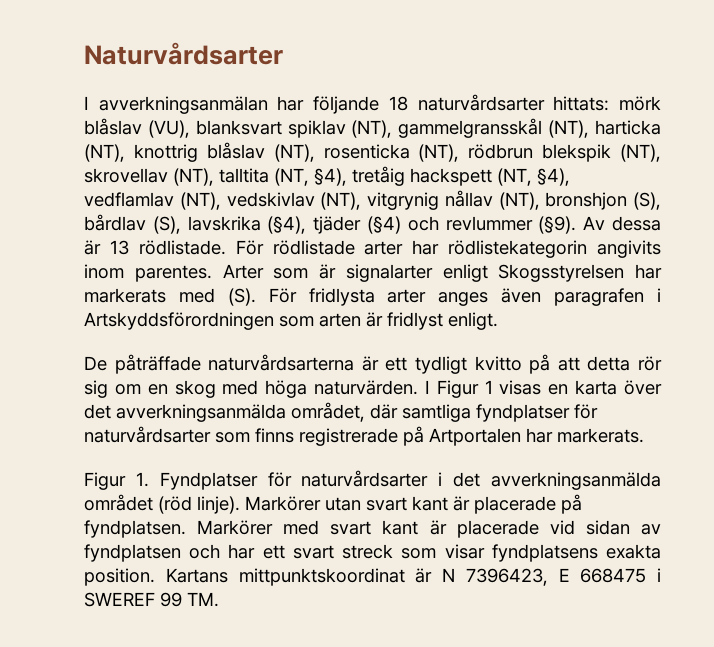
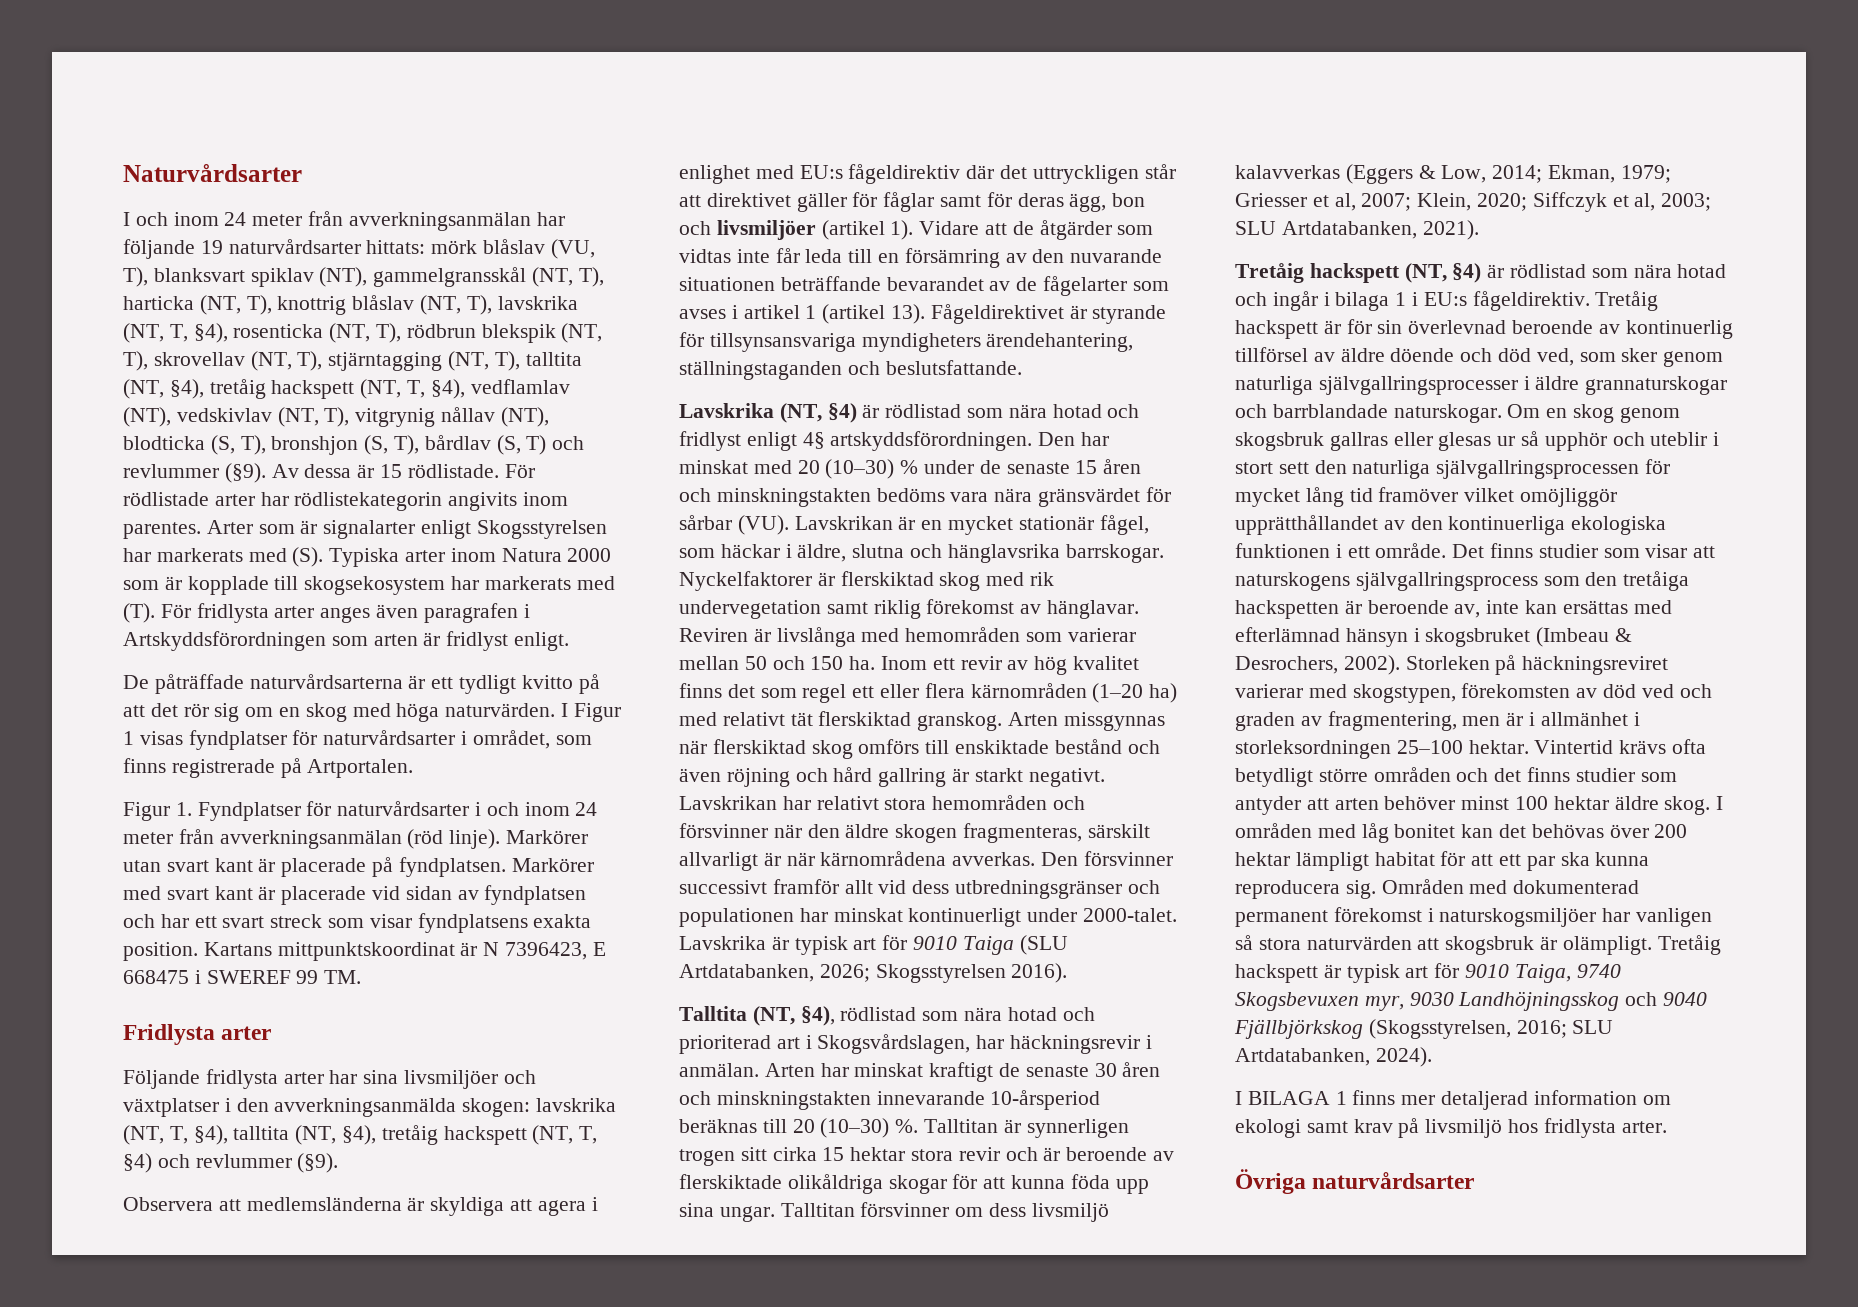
(89, 103) none -> [135,211,344,226] och inom 24 meter från
[388,96,408,111] 18 -> [200,240,223,254] 19
[147,120,190,138] (VU), -> [550,239,595,259] [123,267,148,287] (VU, T),
[548,120,661,138] [84,142,661,162] [84,166,532,186] (NT), harticka (NT), knottrig blåslav (NT), rosenticka (NT), rödbrun blekspik (NT), skrovellav (NT), talltita (NT, §4), tretåig hackspett (NT, -> [532,267,604,287] [123,295,578,315] [123,323,603,343] [123,351,582,371] [123,379,426,399] (NT, T), harticka (NT, T), knottrig blåslav (NT, T), lavskrika (NT, T, §4), rosenticka (NT, T), rödbrun blekspik (NT, T), skrovellav (NT, T), stjärntagging (NT, T), talltita (NT, §4), tretåig hackspett (NT, T,
[320,192,362,210] (NT), -> [277,407,350,427] (NT, T),
[545,192,661,210] [84,214,402,234] bronshjon (S), bårdlav (S), lavskrika (§4), tjäder (§4) -> [123,435,547,455] blodticka (S, T), bronshjon (S, T), bårdlav (S, T)
[109,240,129,255] 13 -> [380,464,403,478] 15
(256, 297) none -> [329,548,612,567] [123,576,615,595] [123,603,155,623] Typiska arter inom Natura 2000 som är kopplade till skogsekosystem har markerats med (T).
[587,356,631,371] detta -> [150,703,178,717] det
[548,380,663,395] [84,402,471,422] en karta över det avverkningsanmälda området, där samtliga -> (183, 738) none
(211, 434) none -> [461,730,550,749] i området,
[429,428,644,446] Artportalen har markerats. -> [307,759,414,778] Artportalen.
[453,472,661,490] [84,494,153,511] det avverkningsanmälda området -> [486,802,598,816] [123,829,402,849] och inom 24 meter från avverkningsanmälan
(219, 599) none -> [123,1024,272,1045] [123,1069,536,1089] [123,1098,617,1117] [123,1125,598,1145] [123,1153,339,1173] [123,1197,598,1216] [679,164,1176,184] [679,192,1146,212] [679,220,1154,240] [679,248,1163,268] [679,276,1169,296] [679,304,1167,324] [679,332,1134,352] [679,360,1022,380] [679,403,1140,423] [679,431,1110,451] [679,459,1142,479] [679,487,1171,507] [679,515,1149,535] [679,544,1164,563] [679,571,1055,591] [679,599,1140,619] [679,627,1136,647] [679,656,1140,675] [679,683,1178,703] [679,711,1165,731] [679,739,1160,759] [679,767,1105,787] [679,795,1086,810] [679,823,1150,843] [679,851,1173,871] [679,879,1160,899] [679,908,1178,927] [679,935,1068,955] [679,963,1068,983] [679,1006,1095,1026] [679,1034,1152,1054] [679,1062,1161,1082] [679,1090,1101,1110] [679,1118,1129,1138] [679,1147,1175,1166] [679,1174,1149,1194] [679,1202,1109,1222] [1235,164,1671,184] [1235,192,1712,212] [1235,220,1479,240] [1235,263,1727,283] [1235,291,1659,311] [1235,319,1733,339] [1235,347,1724,367] [1235,376,1728,395] [1235,404,1680,423] [1235,431,1720,451] [1235,459,1671,479] [1235,487,1618,507] [1235,515,1667,535] [1235,543,1716,558] [1235,571,1690,591] [1235,600,1672,619] [1235,627,1633,647] [1235,655,1669,675] [1235,683,1712,703] [1235,711,1640,731] [1235,739,1707,759] [1235,767,1677,787] [1235,796,1724,815] [1235,823,1688,843] [1235,851,1650,871] [1235,879,1640,899] [1235,907,1713,927] [1235,935,1721,955] [1235,963,1621,983] [1235,991,1708,1011] [1234,1019,1614,1039] [1235,1047,1432,1067] [1235,1090,1671,1110] [1235,1118,1667,1138] [1235,1169,1475,1194] // Fridlysta arter // Följande fridlysta arter har sina livsmiljöer och växtplatser i den avverkningsanmälda skogen: lavskrika (NT, T, §4), talltita (NT, §4), tretåig hackspett (NT, T, §4) och revlummer (§9). // Observera att medlemsländerna är skyldiga att agera i enlighet med EU:s fågeldirektiv där det uttryckligen står att direktivet gäller för fåglar samt för deras ägg, bon och livsmiljöer (artikel 1). Vidare att de åtgärder som vidtas inte får leda till en försämring av den nuvarande situationen beträffande bevarandet av de fågelarter som avses i artikel 1 (artikel 13). Fågeldirektivet är styrande för tillsynsansvariga myndigheters ärendehantering, ställningstaganden och beslutsfattande. // Lavskrika (NT, §4) är rödlistad som nära hotad och fridlyst enligt 4§ artskyddsförordningen. Den har minskat med 20 (10–30) % under de senaste 15 åren och minskningstakten bedöms vara nära gränsvärdet för sårbar (VU). Lavskrikan är en mycket stationär fågel, som häckar i äldre, slutna och hänglavsrika barrskogar. Nyckelfaktorer är flerskiktad skog med rik undervegetation samt riklig förekomst av hänglavar. Reviren är livslånga med hemområden som varierar mellan 50 och 150 ha. Inom ett revir av hög kvalitet finns det som regel ett eller flera kärnområden (1–20 ha) med relativt tät flerskiktad granskog. Arten missgynnas när flerskiktad skog omförs till enskiktade bestånd och även röjning och hård gallring är starkt negativt. Lavskrikan har relativt stora hemområden och försvinner när den äldre skogen fragmenteras, särskilt allvarligt är när kärnområdena avverkas. Den försvinner successivt framför allt vid dess utbredningsgränser och populationen har minskat kontinuerligt under 2000-talet. Lavskrika är typisk art för 9010 Taiga (SLU Artdatabanken, 2026; Skogsstyrelsen 2016). // Talltita (NT, §4), rödlistad som nära hotad och prioriterad art i Skogsvårdslagen, har häckningsrevir i anmälan. Arten har minskat kraftigt de senaste 30 åren och minskningstakten innevarande 10-årsperiod beräknas till 20 (10–30) %. Talltitan är synnerligen trogen sitt cirka 15 hektar stora revir och är beroende av flerskiktade olikåldriga skogar för att kunna föda upp sina ungar. Talltitan försvinner om dess livsmiljö kalavverkas (Eggers & Low, 2014; Ekman, 1979; Griesser et al, 2007; Klein, 2020; Siffczyk et al, 2003; SLU Artdatabanken, 2021). // Tretåig hackspett (NT, §4) är rödlistad som nära hotad och ingår i bilaga 1 i EU:s fågeldirektiv. Tretåig hackspett är för sin överlevnad beroende av kontinuerlig tillförsel av äldre döende och död ved, som sker genom naturliga självgallringsprocesser i äldre grannaturskogar och barrblandade naturskogar. Om en skog genom skogsbruk gallras eller glesas ur så upphör och uteblir i stort sett den naturliga självgallringsprocessen för mycket lång tid framöver vilket omöjliggör upprätthållandet av den kontinuerliga ekologiska funktionen i ett område. Det finns studier som visar att naturskogens självgallringsprocess som den tretåiga hackspetten är beroende av, inte kan ersättas med efterlämnad hänsyn i skogsbruket (Imbeau & Desrochers, 2002). Storleken på häckningsreviret varierar med skogstypen, förekomsten av död ved och graden av fragmentering, men är i allmänhet i storleksordningen 25–100 hektar. Vintertid krävs ofta betydligt större områden och det finns studier som antyder att arten behöver minst 100 hektar äldre skog. I områden med låg bonitet kan det behövas över 200 hektar lämpligt habitat för att ett par ska kunna reproducera sig. Områden med dokumenterad permanent förekomst i naturskogsmiljöer har vanligen så stora naturvärden att skogsbruk är olämpligt. Tretåig hackspett är typisk art för 9010 Taiga, 9740 Skogsbevuxen myr, 9030 Landhöjningsskog och 9040 Fjällbjörkskog (Skogsstyrelsen, 2016; SLU Artdatabanken, 2024). // I BILAGA 1 finns mer detaljerad information om ekologi samt krav på livsmiljö hos fridlysta arter. // Övriga naturvårdsarter

